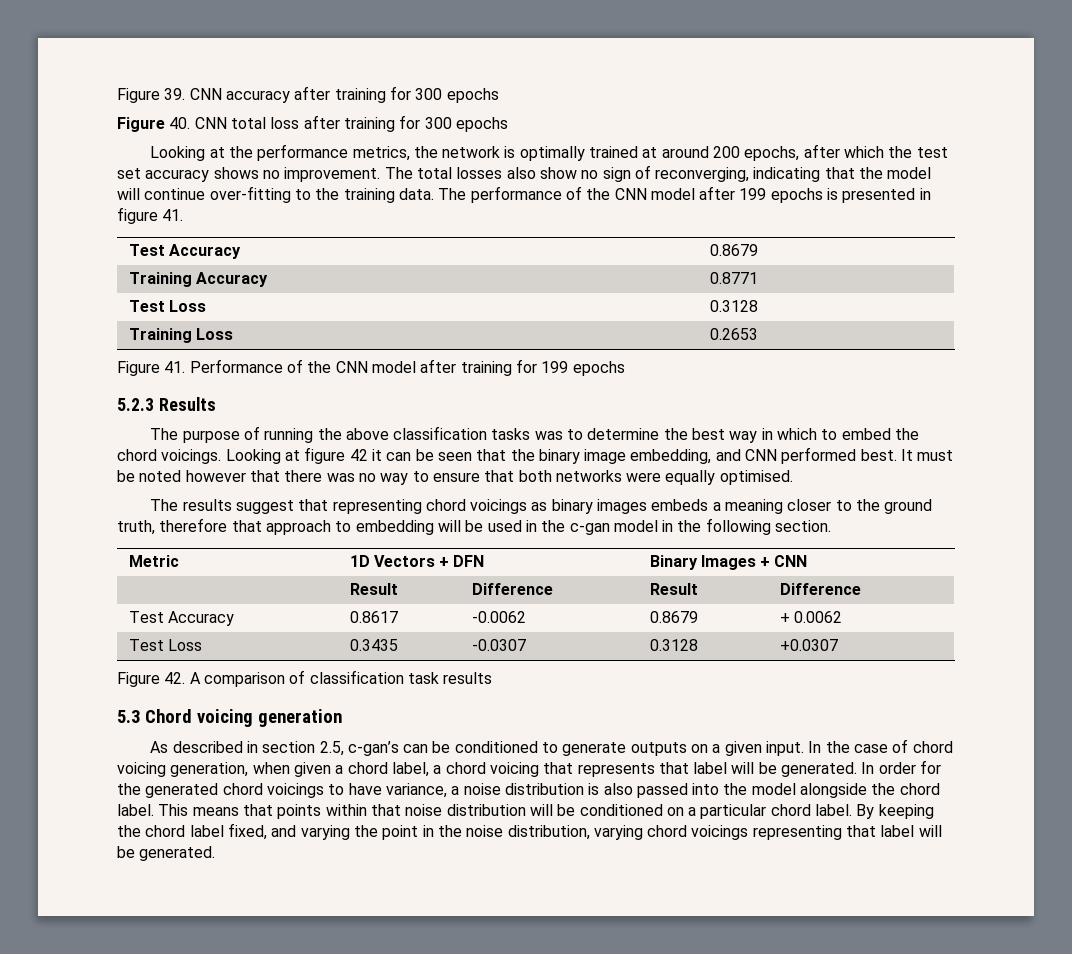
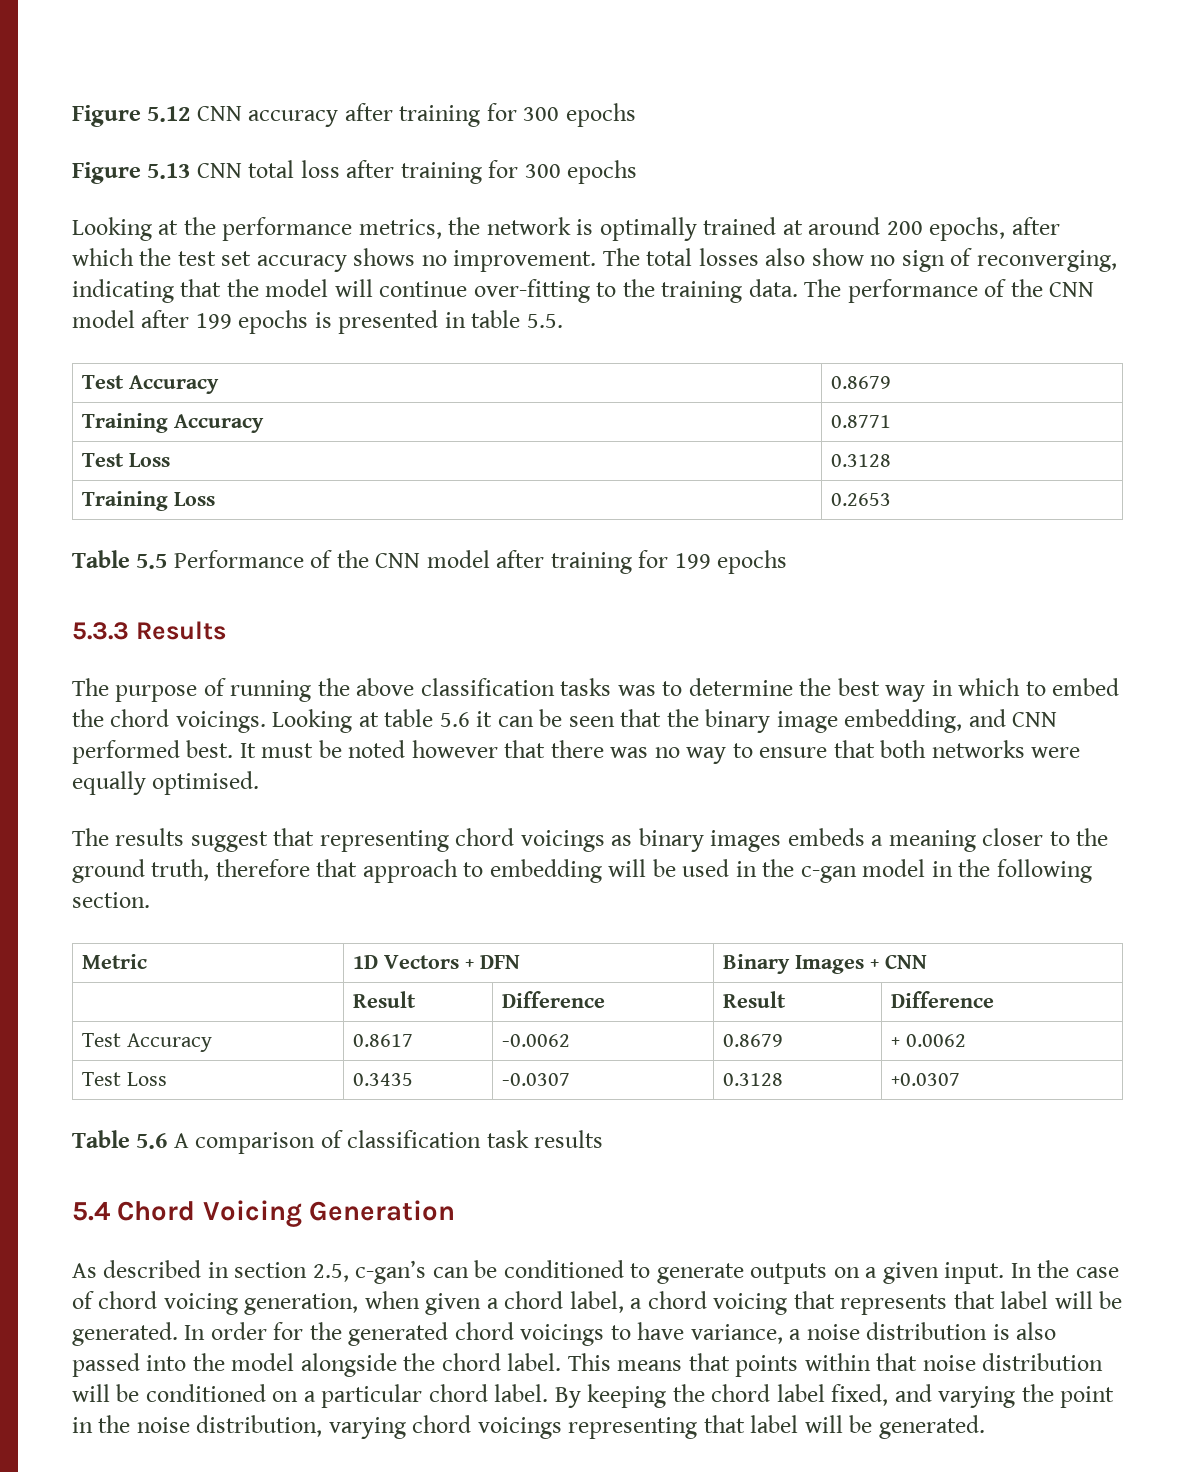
[117,88,186,103] Figure 39. -> [72,105,191,127] Figure 5.12
[169,117,191,129] 40. -> [147,163,191,179] 5.13
[117,207,184,224] figure 41. -> [471,310,563,328] table 5.5.
[117,361,186,376] Figure 41. -> [72,550,168,569] Table 5.5
[117,398,154,411] 5.2.3 -> [72,622,129,640] 5.3.3
[304,447,368,464] figure 42 -> [384,709,470,727] table 5.6
[117,672,186,687] Figure 42. -> [72,1130,168,1149] Table 5.6
[117,709,342,727] 5.3 Chord voicing generation -> [72,1200,456,1227] 5.4 Chord Voicing Generation

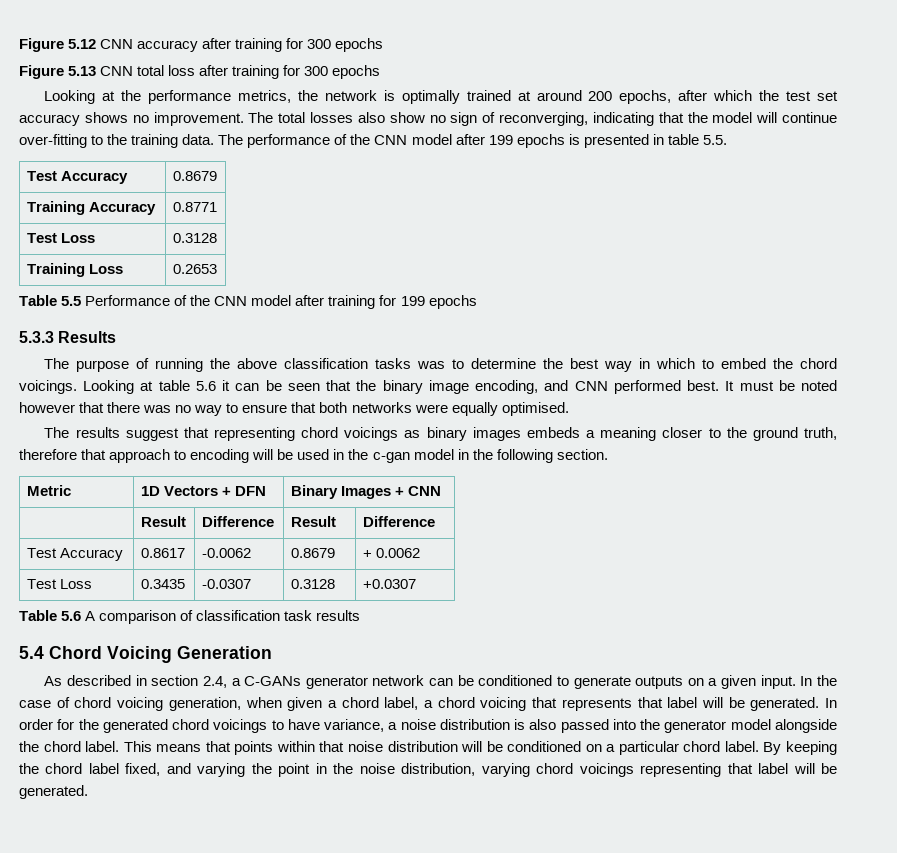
[844,709,963,733] embedding, -> [475,380,539,394] encoding,
[489,859,602,883] embedding -> [190,449,250,463] encoding
[312,1260,427,1284] 2.5, c-gan’s -> [202,675,425,689] 2.4, a C-GANs generator network
(225, 1362) none -> [664,720,727,733] generator

